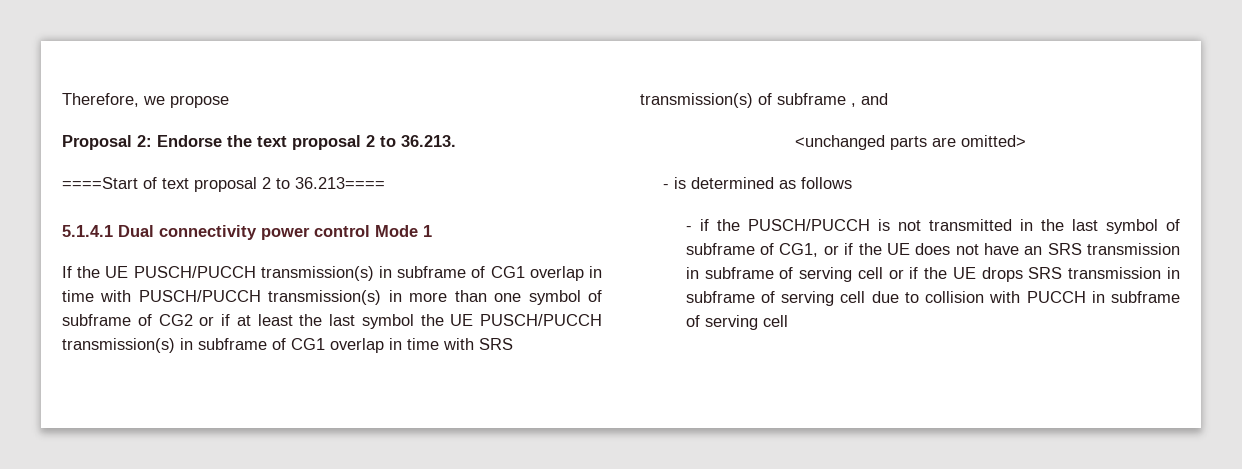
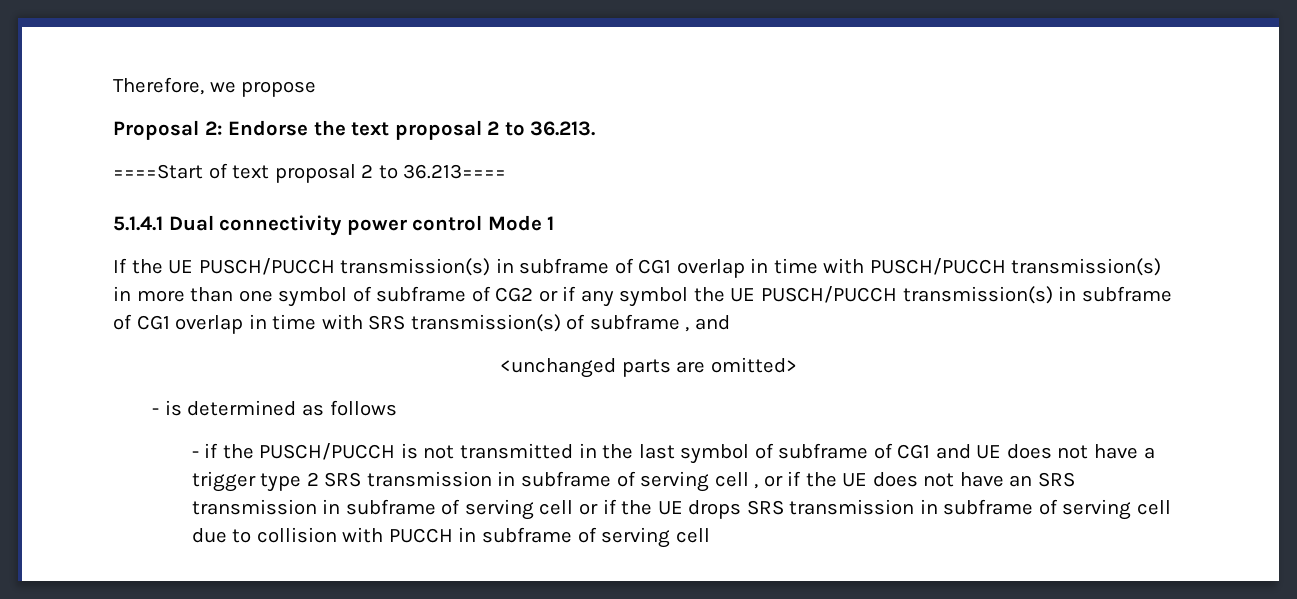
[236,314,355,326] at least the last -> [580,290,614,307] any
[779,243,819,257] CG1, -> [897,444,1155,459] [191,471,759,492] CG1 and UE does not have a trigger type 2 SRS transmission in subframe of serving cell ,

